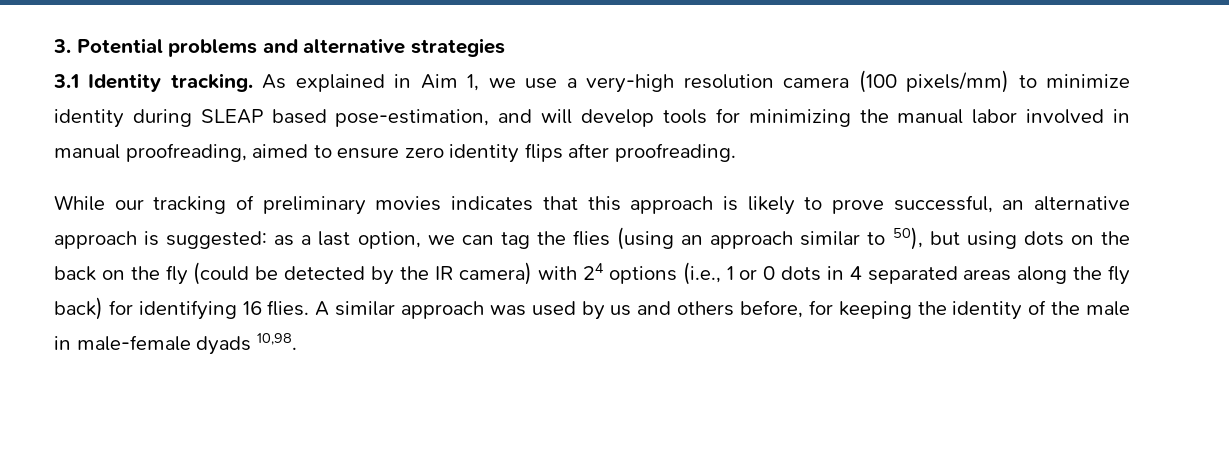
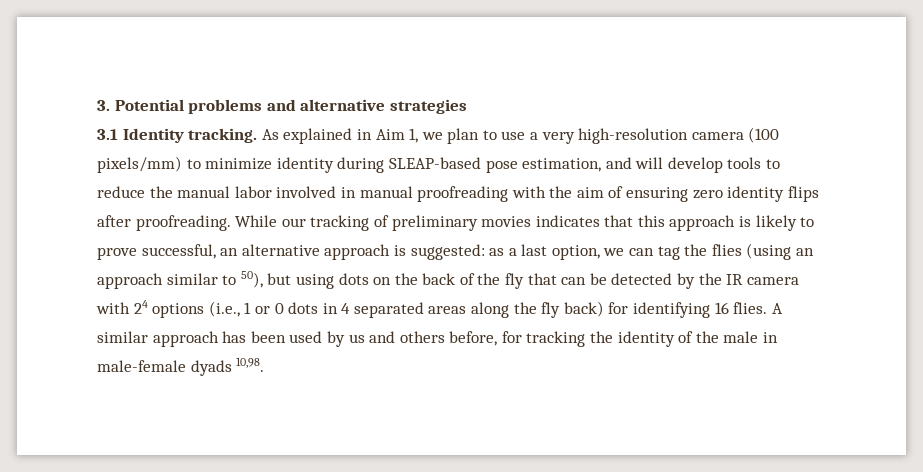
[525,74,774,93] use a very-high resolution -> [447,128,689,144] plan to use a very high-resolution
[200,109,490,127] SLEAP based pose-estimation, -> [388,157,602,173] SLEAP-based pose estimation,
[715,108,851,127] for minimizing -> [766,159,781,169] [97,186,145,198] to reduce
[125,143,400,162] proofreading, aimed to ensure -> [417,186,689,202] proofreading with the aim of ensuring
(736, 152) // -> (231, 223) none
[101,262,250,285] on the fly (could -> [459,273,587,289] of the fly that can
[459,262,533,285] camera) -> [746,277,799,285] camera
[489,305,526,316] was -> [222,331,286,343] has been
[838,301,912,319] keeping -> [526,331,586,347] tracking

